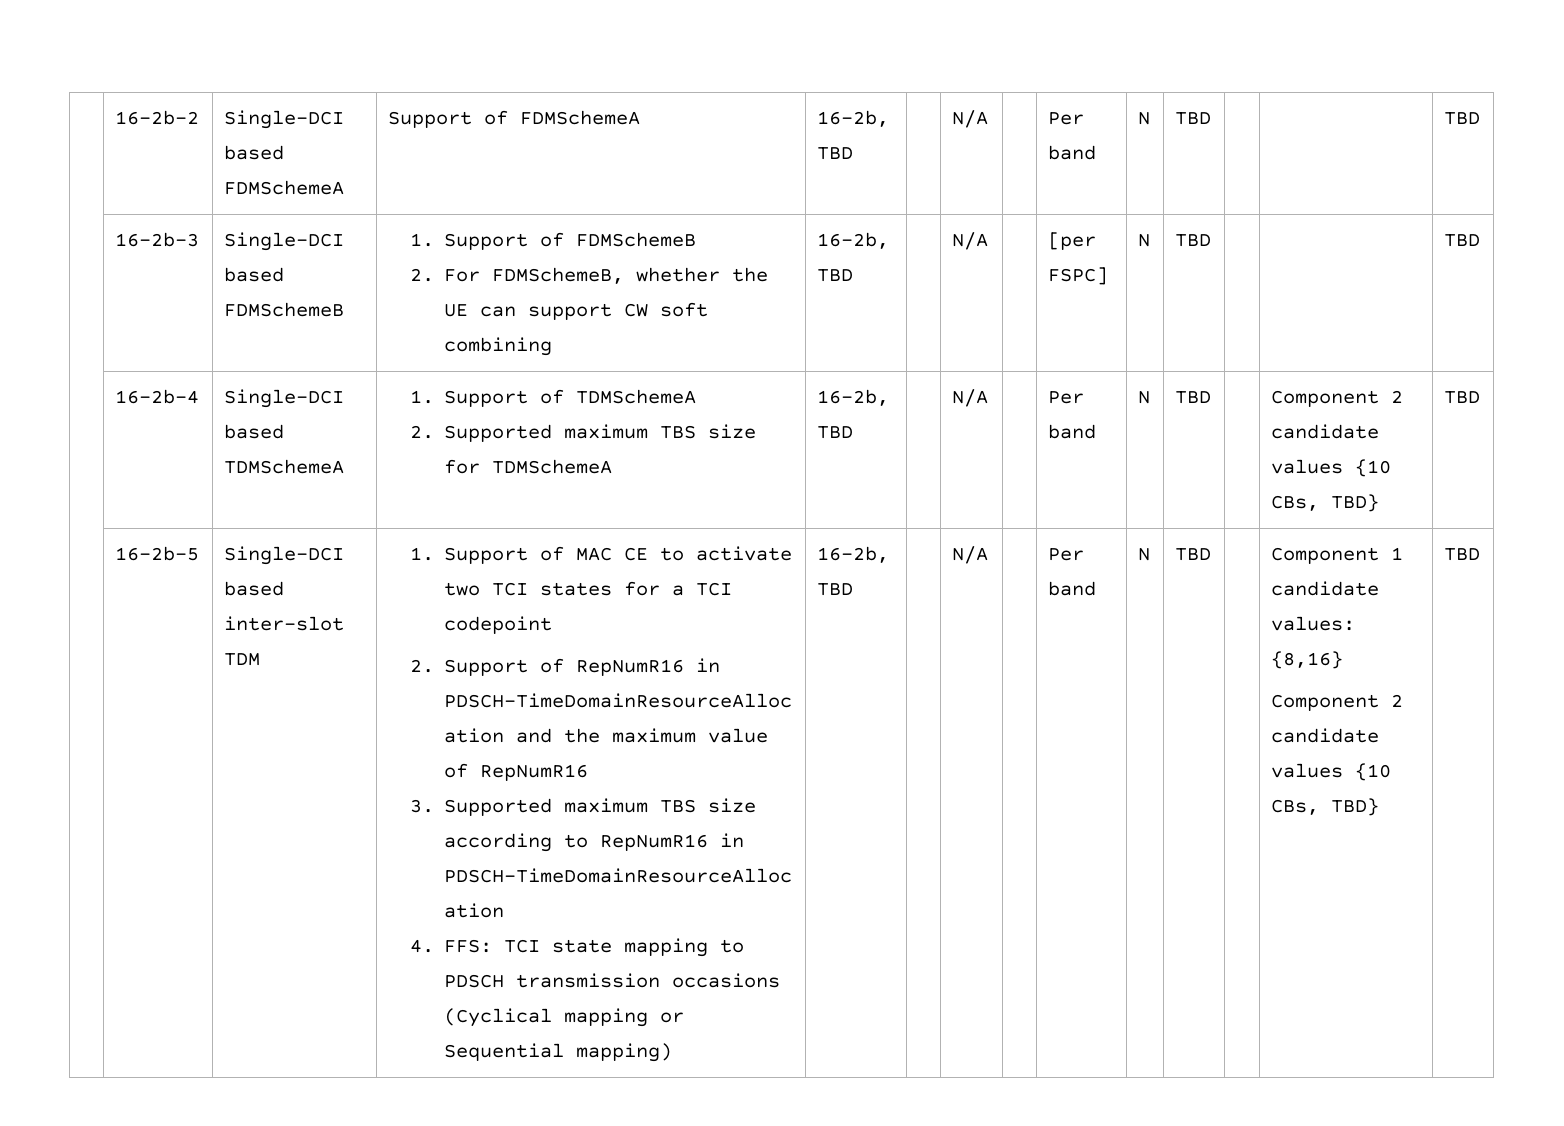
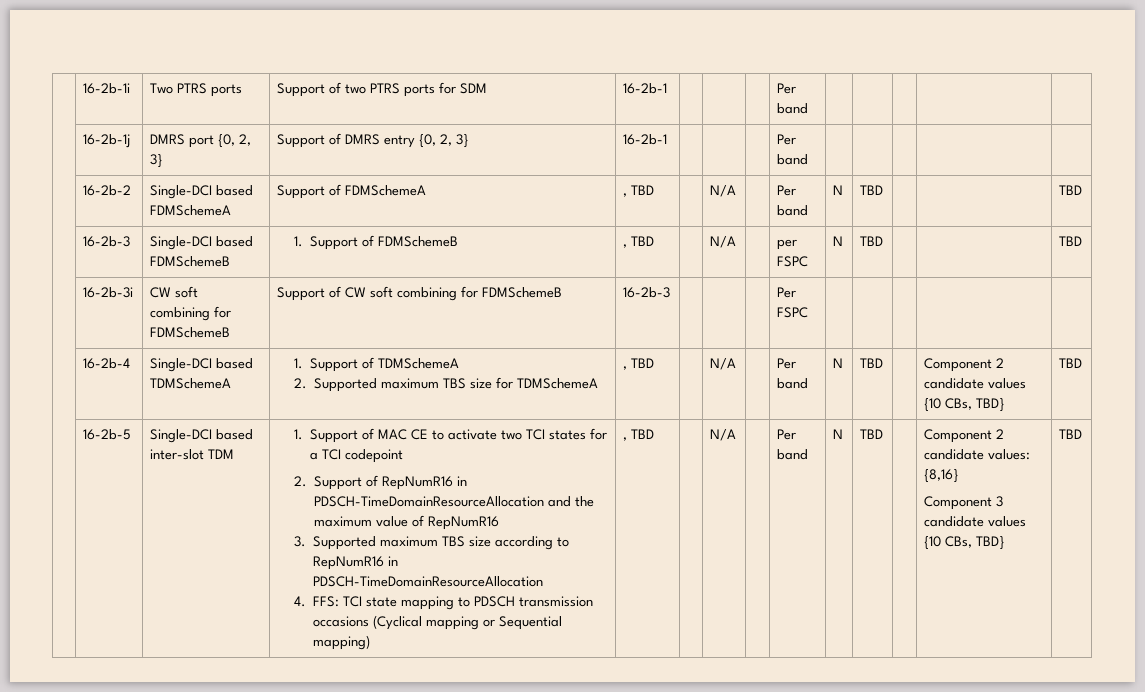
(115, 117) none -> [83,83,131,94] [150,83,243,97] [277,82,488,97] [623,83,668,94] [777,83,797,94] [777,103,809,114] [83,134,131,148] [150,134,252,148] [150,154,164,168] [277,133,470,148] [623,134,668,145] [777,134,797,145] [777,154,809,165] | 16-2b-1i | Two PTRS ports | Support of two PTRS ports for SDM | 16-2b-1 | | | | Per band | | | | | // | 16-2b-1j | DMRS port {0, 2, 3} | Support of DMRS entry {0, 2, 3} | 16-2b-1 | | | | Per band | | | | | //
[817,110,890,127] 16-2b, -> [623,193,628,197] ,
[409,267,769,284] [444,302,709,320] [444,337,553,356] [817,232,890,249] [817,269,854,282] [952,232,989,250] [1048,232,1097,250] [1048,267,1109,285] [1138,234,1151,247] [1175,234,1212,247] [1444,234,1481,247] // 2. For FDMSchemeB, whether the UE can support CW soft combining | 16-2b, TBD | | N/A | | [per FSPC] | N | TBD | | | TBD -> [623,236,655,248] [710,236,737,248] [777,239,798,250] [777,256,809,267] [833,236,844,246] [860,236,884,246] [1059,236,1083,246] [83,287,134,298] [150,286,199,298] [150,306,232,321] [150,327,231,338] [277,286,563,301] [623,287,671,298] [777,287,797,298] [777,307,809,318] | , TBD | | N/A | | per FSPC | N | TBD | | | TBD // | 16-2b-3i | CW soft combining for FDMSchemeB | Support of CW soft combining for FDMSchemeB | 16-2b-3 | | | | Per FSPC | | | | |
[817,389,890,406] 16-2b, -> [623,366,628,370] ,
[817,546,890,563] [817,583,854,596] [952,546,989,564] [1048,548,1085,561] [1048,581,1097,596] [1138,548,1151,561] [1175,548,1212,561] [1271,547,1404,564] 16-2b, TBD | | N/A | | Per band | N | TBD | | Component 1 -> [623,429,655,441] [710,429,737,441] [777,429,797,440] [777,449,809,460] [833,429,844,439] [860,429,884,439] [924,429,1005,443] , TBD | | N/A | | Per band | N | TBD | | Component 2
[1391,694,1404,707] 2 -> [996,496,1004,507] 3

